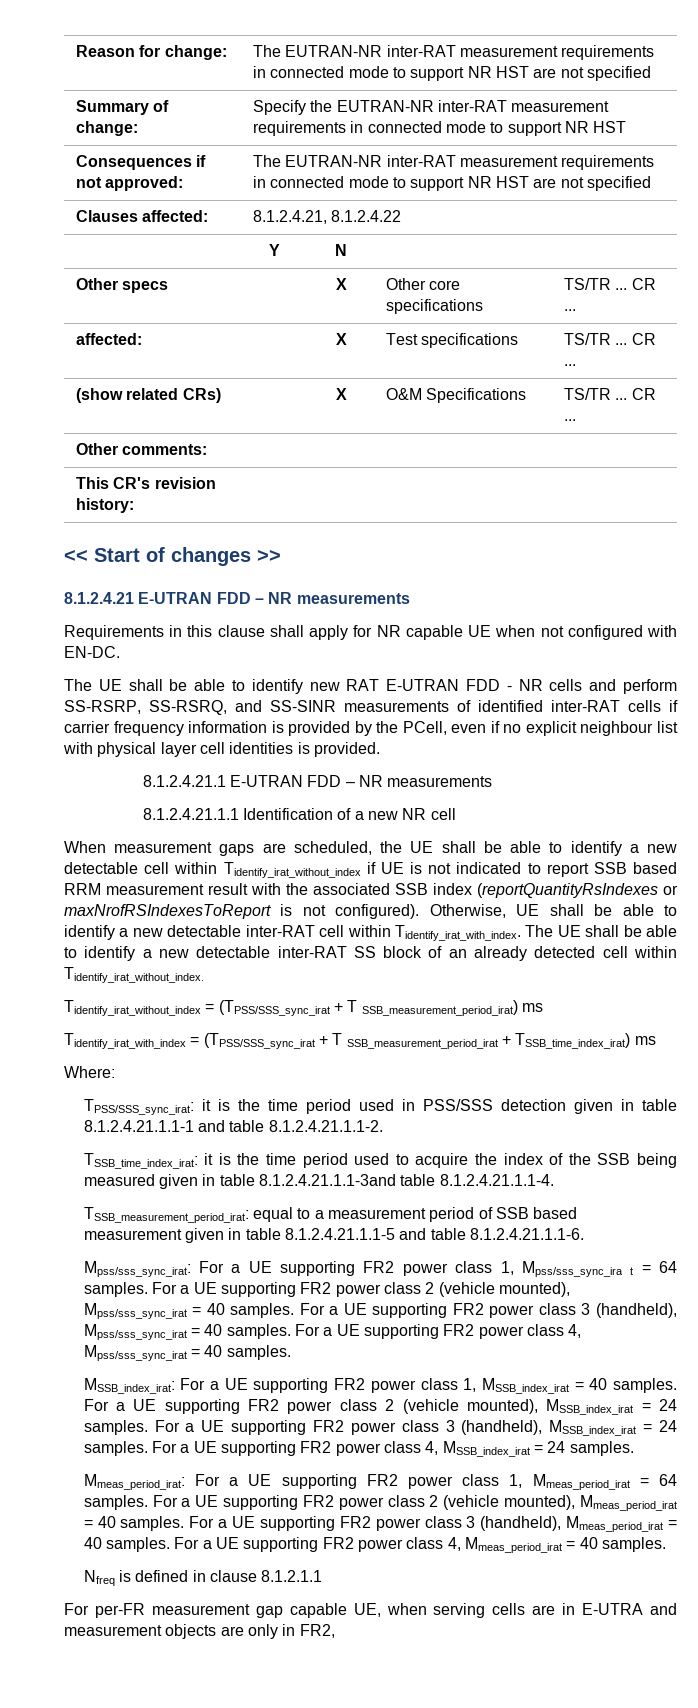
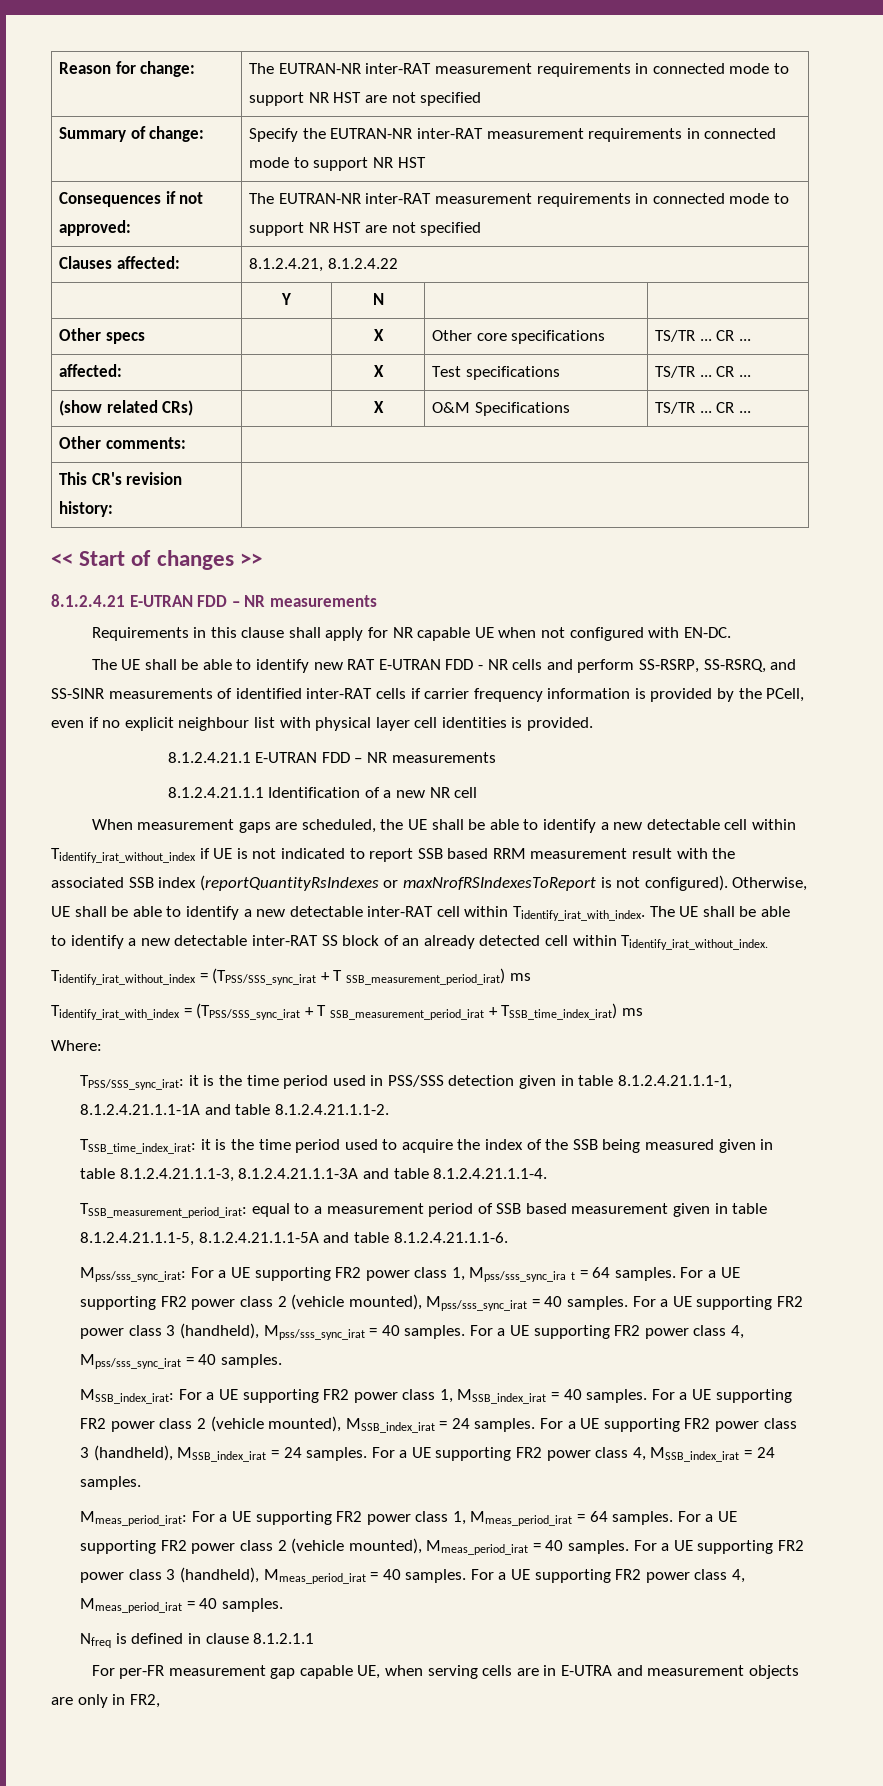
[83,1120,194,1132] 8.1.2.4.21.1.1-1 -> [617,1075,732,1089] [80,1104,201,1115] 8.1.2.4.21.1.1-1, 8.1.2.4.21.1.1-1A
[258,1174,396,1186] 8.1.2.4.21.1.1-3and -> [119,1168,389,1182] 8.1.2.4.21.1.1-3, 8.1.2.4.21.1.1-3A and
[284,1228,395,1240] 8.1.2.4.21.1.1-5 -> [80,1232,319,1246] 8.1.2.4.21.1.1-5, 8.1.2.4.21.1.1-5A

